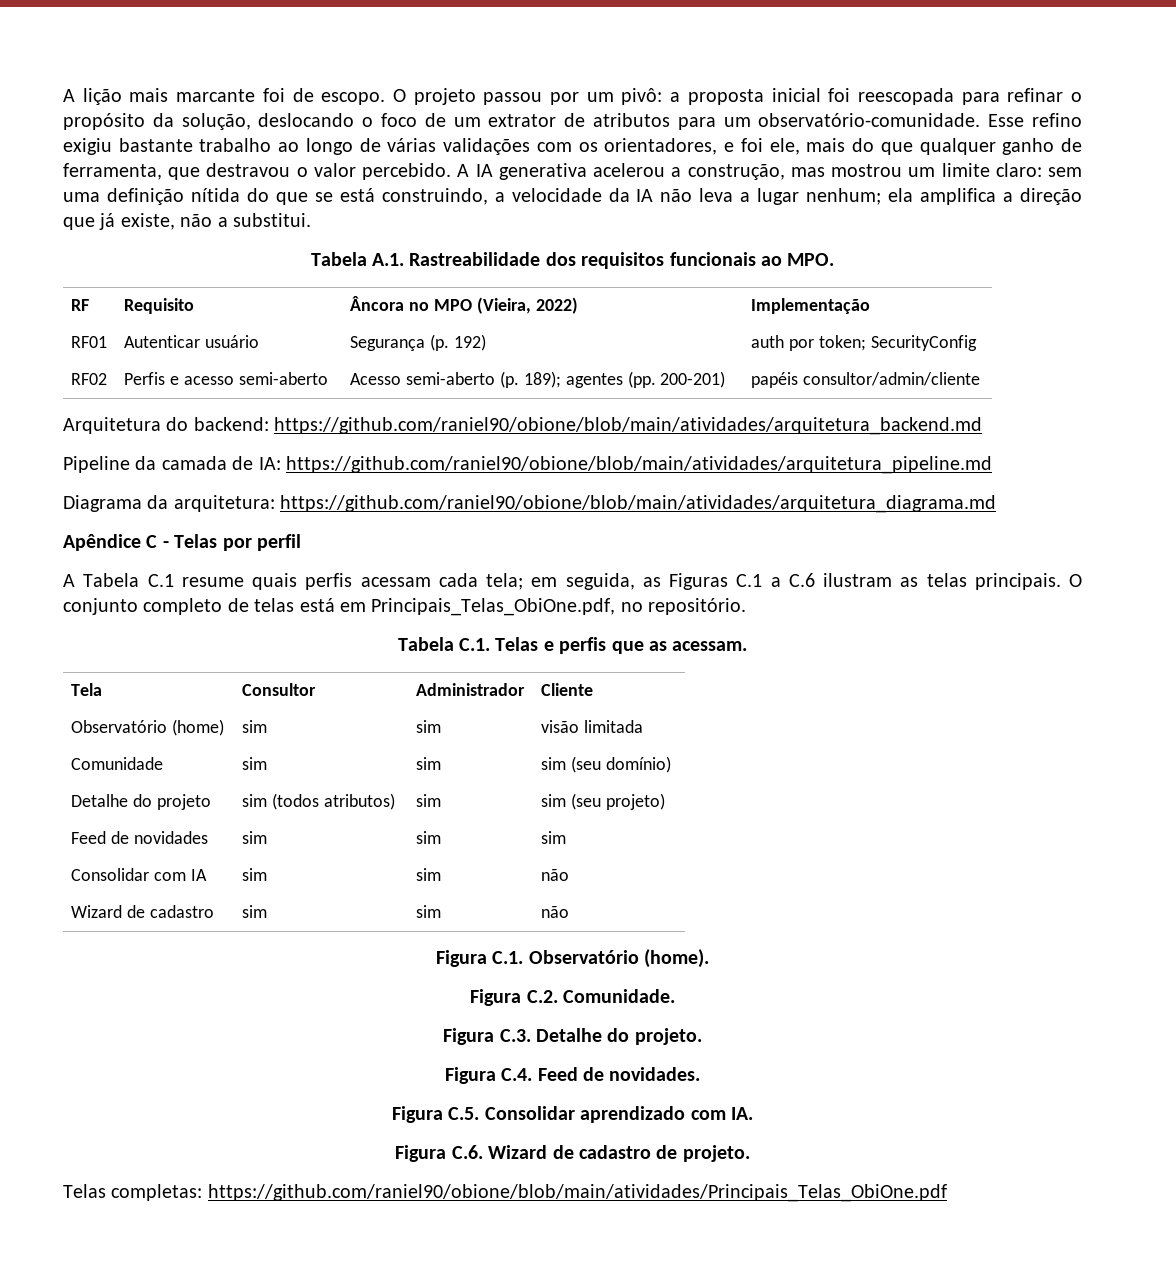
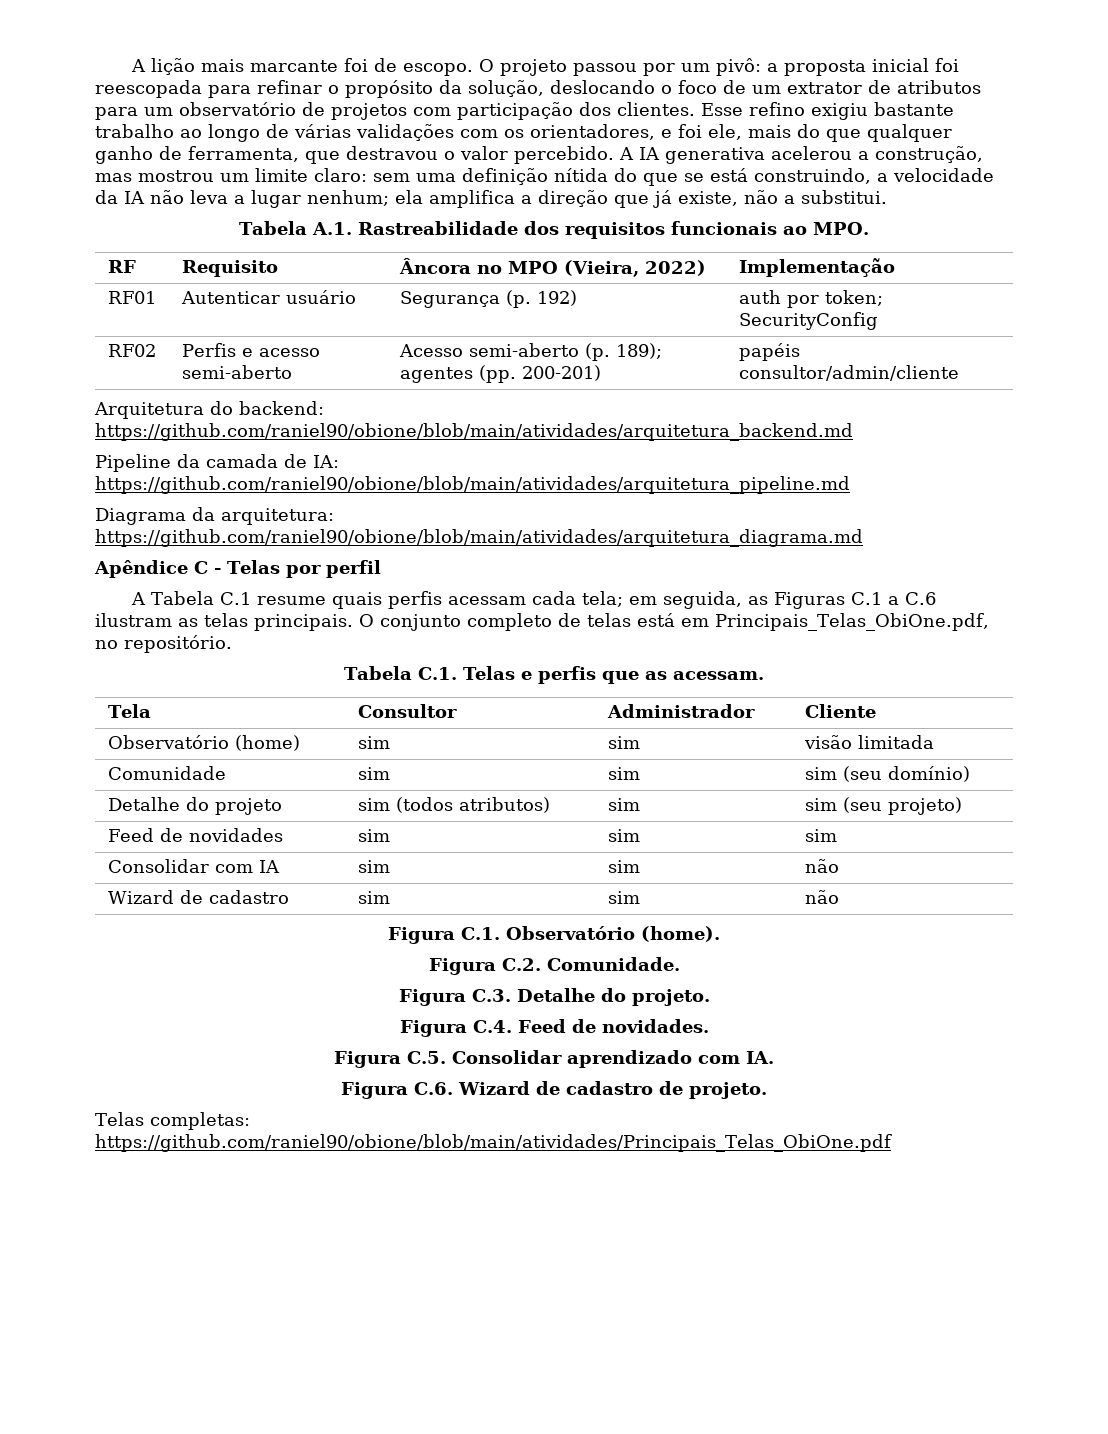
[758,113,981,127] observatório-comunidade. -> [179,102,695,120] observatório de projetos com participação dos clientes.

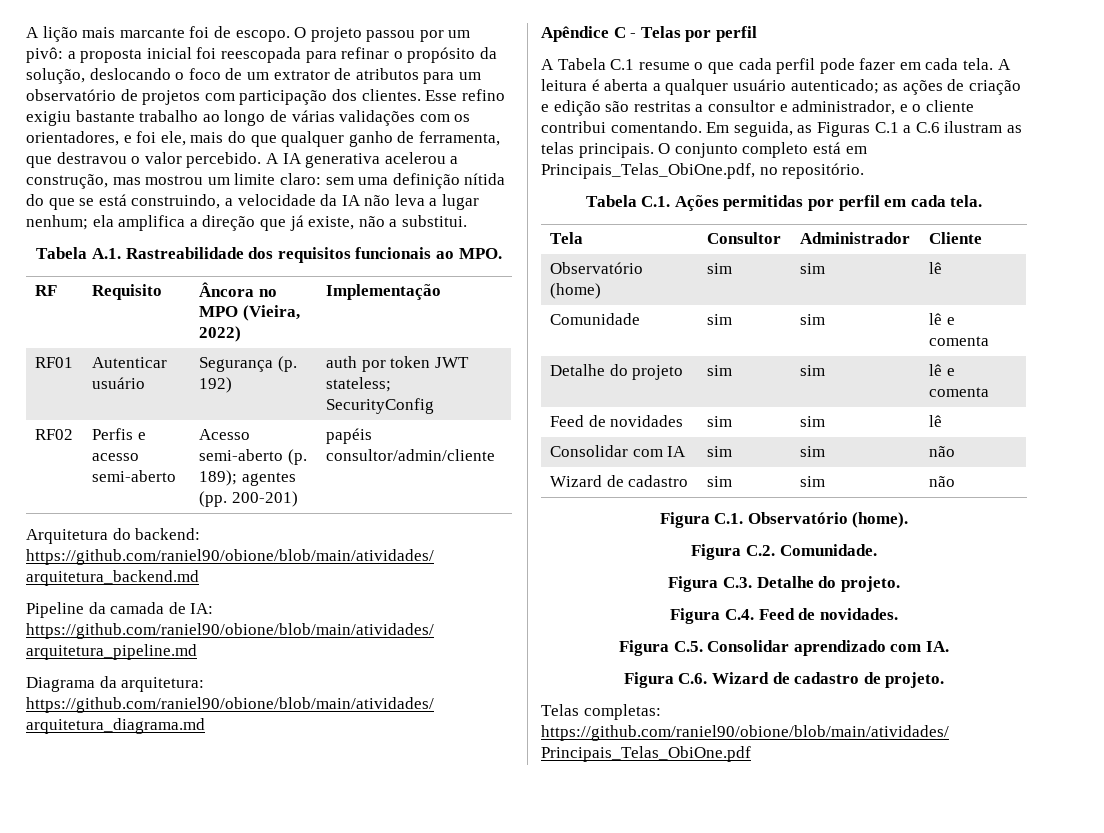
[824,290,883,306] token; -> [390,356,469,368] [326,377,392,392] token JWT stateless;
[331,591,657,609] quais perfis acessam cada tela; em -> [694,58,1011,74] [541,79,1021,95] [541,100,974,116] [541,121,730,133] o que cada perfil pode fazer em cada tela. A leitura é aberta a qualquer usuário autenticado; as ações de criação e edição são restritas a consultor e administrador, e o cliente contribui comentando. Em
[558,613,631,627] de telas -> (809, 150) none
[462,666,765,684] Telas e perfis que as acessam. -> [674,195,983,211] Ações permitidas por perfil em cada tela.
[803,735,934,749] visão limitada -> [929,262,943,274] lê
[804,766,970,782] sim (seu domínio) -> [929,313,955,325] [929,336,990,346] lê e comenta
[395,797,550,813] [607,798,640,811] [804,797,962,815] (todos atributos) | sim | sim (seu projeto) -> [800,365,826,376] [929,364,955,376] [929,387,990,397] | sim | lê e comenta
[804,829,837,842] sim -> [929,415,943,427] lê

